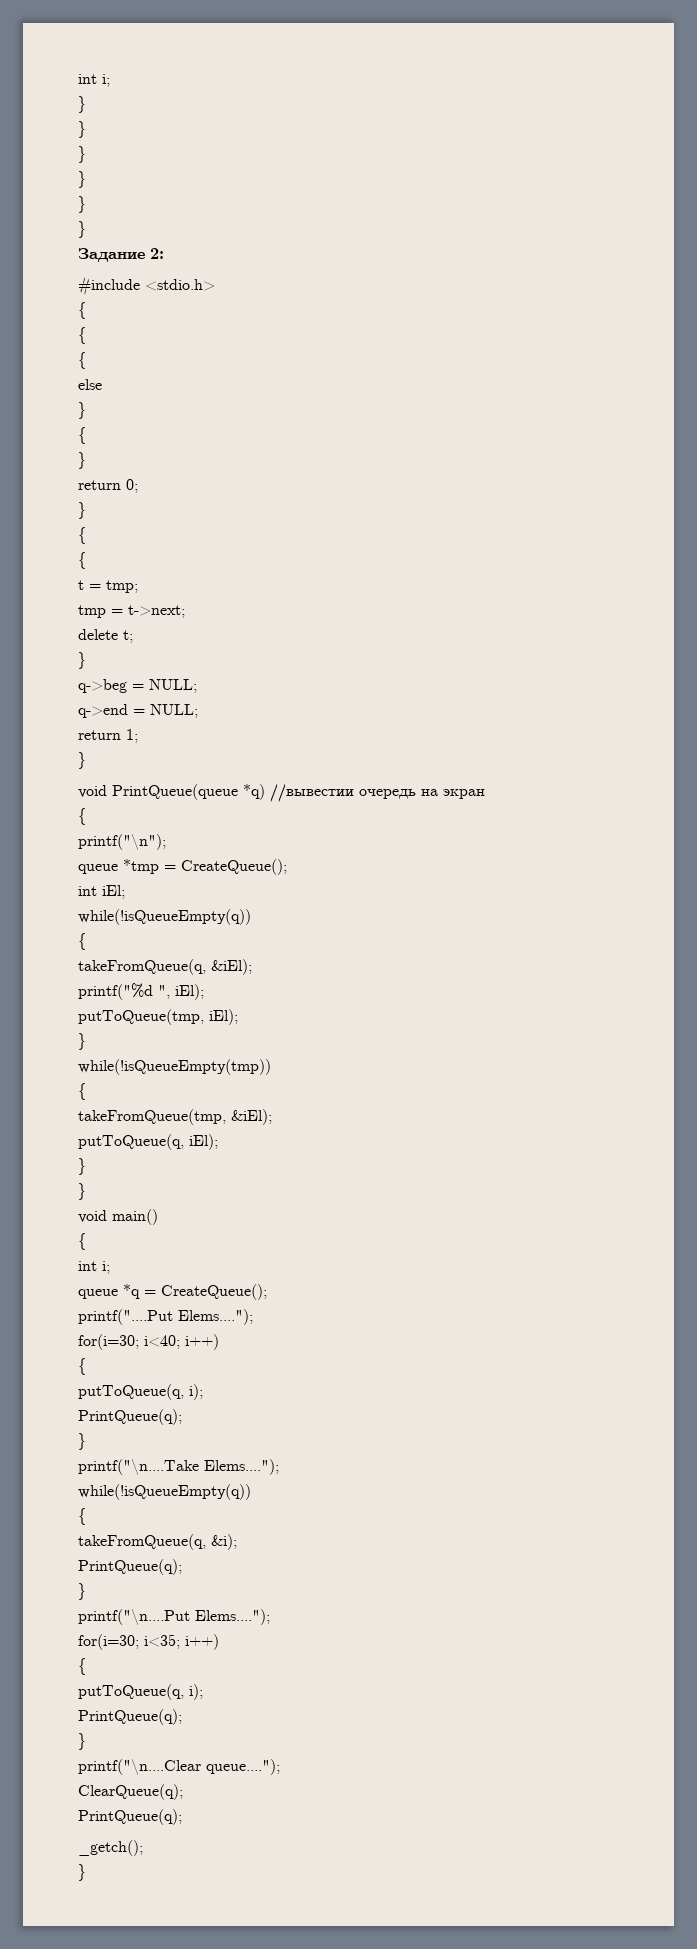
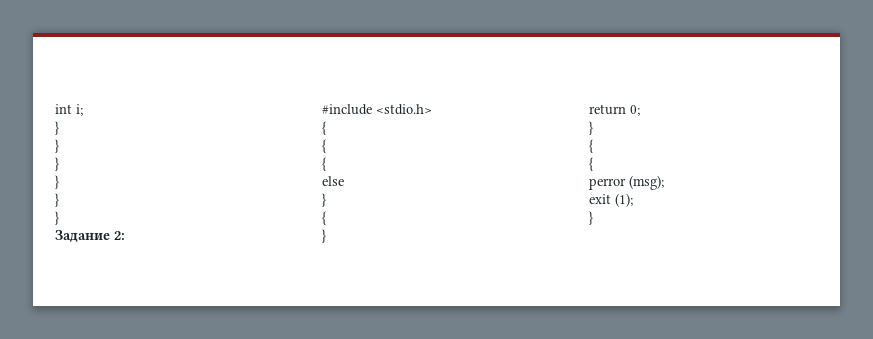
[78,580,138,593] [78,605,185,618] [78,629,133,643] [78,652,86,669] [78,679,197,693] [78,704,198,718] [78,729,138,743] [78,752,86,769] [78,784,485,802] [78,808,86,825] [78,834,166,850] [78,859,287,875] [78,885,125,899] [78,909,251,925] [78,933,86,950] [78,959,252,975] [78,983,204,1000] [78,1009,238,1025] [78,1033,86,1050] [78,1059,271,1075] [78,1083,86,1100] [78,1109,272,1125] [78,1134,218,1150] [78,1158,86,1175] [78,1183,86,1200] [78,1209,158,1225] [78,1233,86,1250] [78,1261,110,1274] [78,1284,267,1300] [78,1309,253,1325] [78,1334,219,1350] [78,1358,86,1375] [78,1384,203,1400] [78,1409,182,1425] [78,1433,86,1450] [78,1459,279,1475] [78,1484,251,1500] [78,1508,86,1525] [78,1534,237,1550] [78,1559,182,1575] [78,1583,86,1600] [78,1609,270,1625] [78,1634,219,1650] [78,1658,86,1675] [78,1684,203,1700] [78,1709,182,1725] [78,1733,86,1750] [78,1759,280,1775] [78,1784,183,1800] [78,1809,182,1825] [78,1840,143,1856] t = tmp; // tmp = t->next; // delete t; // } // q->beg = NULL; // q->end = NULL; // return 1; // } // void PrintQueue(queue *q) //вывестии очередь на экран // { // printf("\n"); // queue *tmp = CreateQueue(); // int iEl; // while(!isQueueEmpty(q)) // { // takeFromQueue(q, &iEl); // printf("%d ", iEl); // putToQueue(tmp, iEl); // } // while(!isQueueEmpty(tmp)) // { // takeFromQueue(tmp, &iEl); // putToQueue(q, iEl); // } // } // void main() // { // int i; // queue *q = CreateQueue(); // printf("....Put Elems...."); // for(i=30; i<40; i++) // { // putToQueue(q, i); // PrintQueue(q); // } // printf("\n....Take Elems...."); // while(!isQueueEmpty(q)) // { // takeFromQueue(q, &i); // PrintQueue(q); // } // printf("\n....Put Elems...."); // for(i=30; i<35; i++) // { // putToQueue(q, i); // PrintQueue(q); // } // printf("\n....Clear queue...."); // ClearQueue(q); // PrintQueue(q); // _getch(); -> [589,175,664,190] [589,193,633,207] perror (msg); // exit (1);

